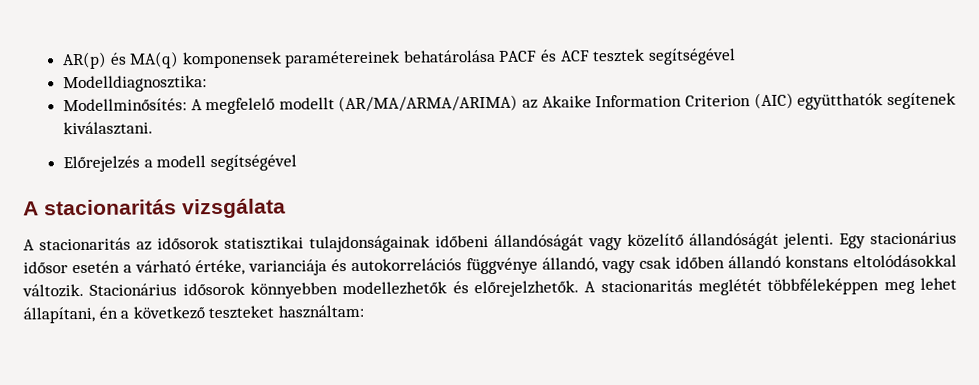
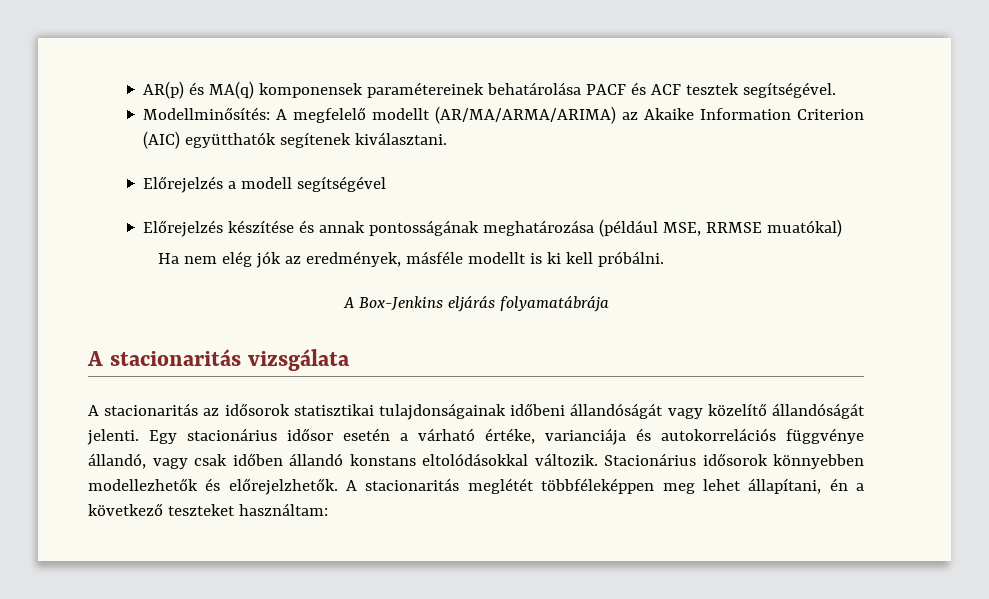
[647,48,736,65] [62,75,207,93] segítségével // Modelldiagnosztika: -> [743,82,837,98] segítségével.
(297, 163) none -> [143,219,843,237] [157,251,664,268] [342,295,609,312] // Előrejelzés készítése és annak pontosságának meghatározása (például MSE, RRMSE muatókal) // Ha nem elég jók az eredmények, másféle modellt is ki kell próbálni. // A Box-Jenkins eljárás folyamatábrája

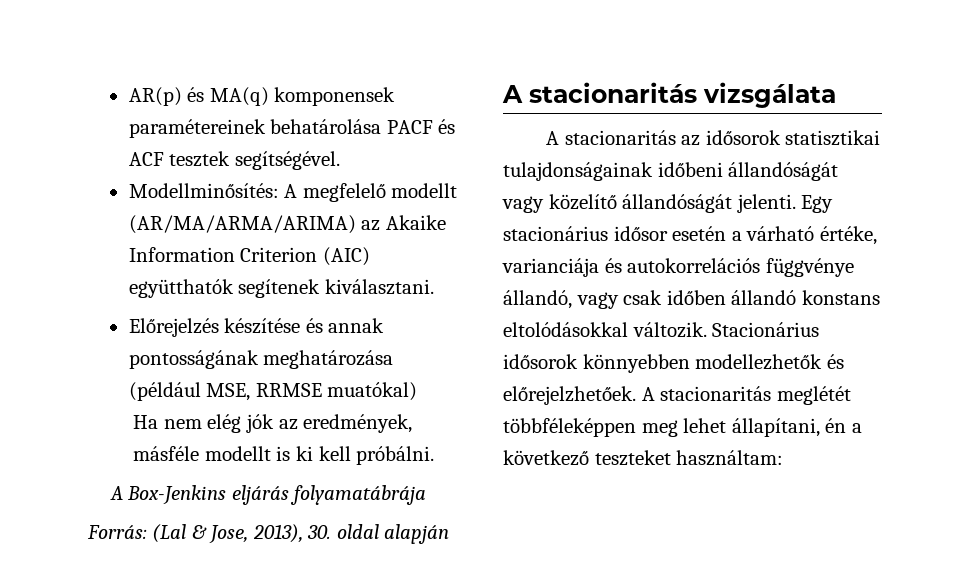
[143,176,387,193] // Előrejelzés a modell segítségével -> (434, 287) none
(609, 303) none -> [86,524,450,544] // Forrás: (Lal & Jose, 2013), 30. oldal alapján
[228,478,338,495] előrejelzhetők. -> [503,386,636,405] előrejelzhetőek.

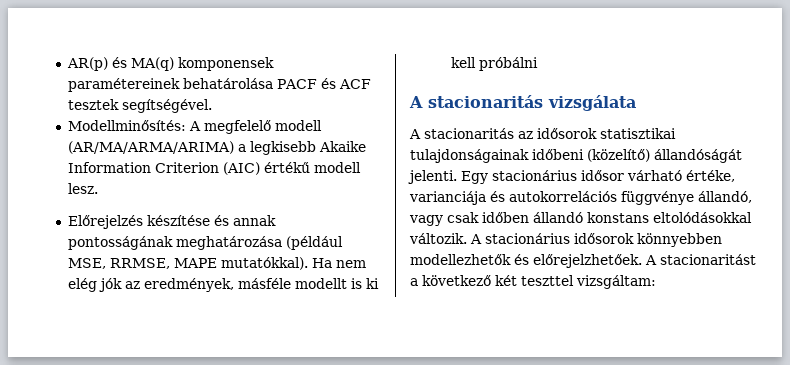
[391,183,458,198] [128,215,381,234] modellt (AR/MA/ARMA/ARIMA) az -> [275,120,323,131] [68,141,317,155] modell (AR/MA/ARMA/ARIMA) a legkisebb
[128,279,434,298] együtthatók segítenek kiválasztani. -> [264,162,362,173] [68,183,99,194] értékű modell lesz.
[255,382,418,401] RRMSE muatókal) // -> [110,257,309,270] RRMSE, MAPE mutatókkal).
[356,446,435,465] [109,485,427,505] [86,524,450,544] próbálni. // A Box-Jenkins eljárás folyamatábrája // Forrás: (Lal & Jose, 2013), 30. oldal alapján -> [479,57,539,71] próbálni
[728,162,839,181] [502,194,617,213] állandóságát vagy közelítő -> [587,149,650,162] (közelítő)
[672,226,742,241] esetén a -> (624, 175) none
[712,322,820,337] Stacionárius -> [470,233,570,244] A stacionárius
[660,386,851,405] [503,418,862,437] [503,450,784,466] stacionaritás meglétét többféleképpen meg lehet állapítani, én a következő teszteket használtam: -> [660,254,756,265] [410,275,656,289] stacionaritást a következő két teszttel vizsgáltam:

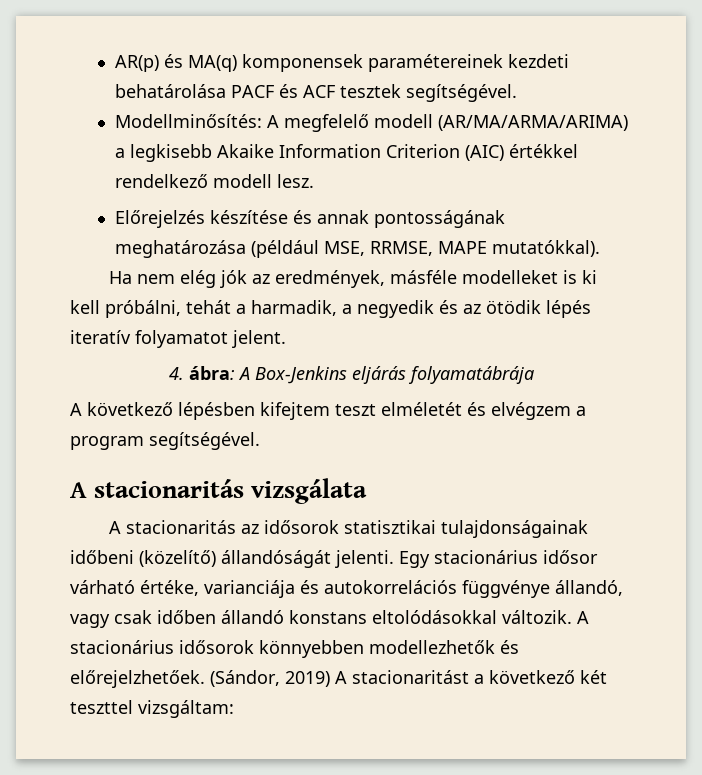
(181, 85) none -> [507,54,569,68] kezdeti
[264,162,311,173] értékű -> [508,144,578,158] [114,174,208,188] értékkel rendelkező
(309, 263) none -> (600, 248) //
[295,278,348,289] modellt -> [462,270,559,284] modelleket
[479,57,539,71] próbálni -> [105,300,591,318] [70,330,286,348] [168,366,534,384] [70,402,586,420] [70,432,260,450] próbálni, tehát a harmadik, a negyedik és az ötödik lépés iteratív folyamatot jelent. // 4. ábra: A Box-Jenkins eljárás folyamatábrája // A következő lépésben kifejtem teszt elméletét és elvégzem a program segítségével.
(642, 261) none -> [210,670,330,687] (Sándor, 2019)

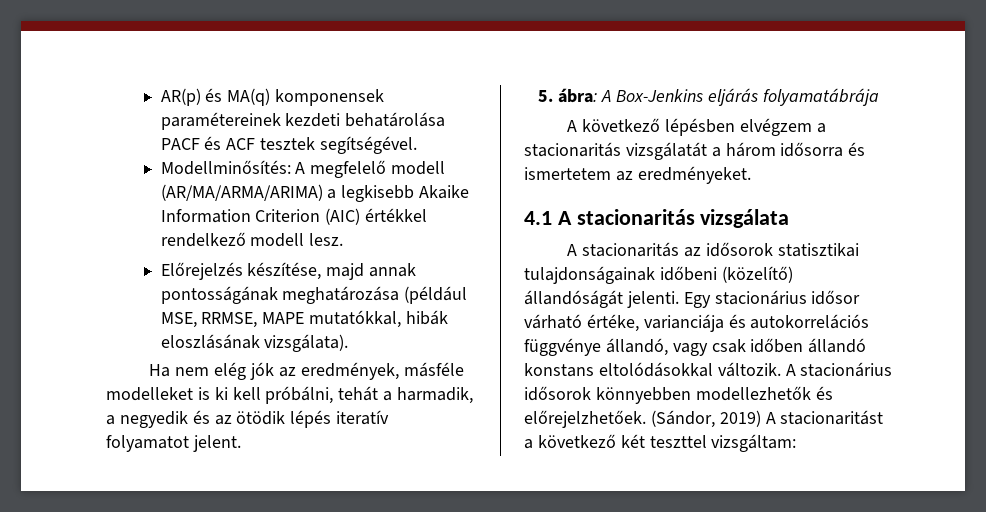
[209,210,312,224] készítése és -> [247,262,365,280] készítése, majd
[491,240,600,257] mutatókkal). -> [309,310,448,328] [160,334,349,352] mutatókkal, hibák eloszlásának vizsgálata).
[168,367,184,380] 4. -> [538,90,554,102] 5.
[260,402,586,420] [70,432,260,450] kifejtem teszt elméletét és elvégzem a program segítségével. // -> [739,118,826,136] [524,142,866,160] [524,166,751,184] [524,211,552,225] elvégzem a stacionaritás vizsgálatát a három idősorra és ismertetem az eredményeket. // 4.1

